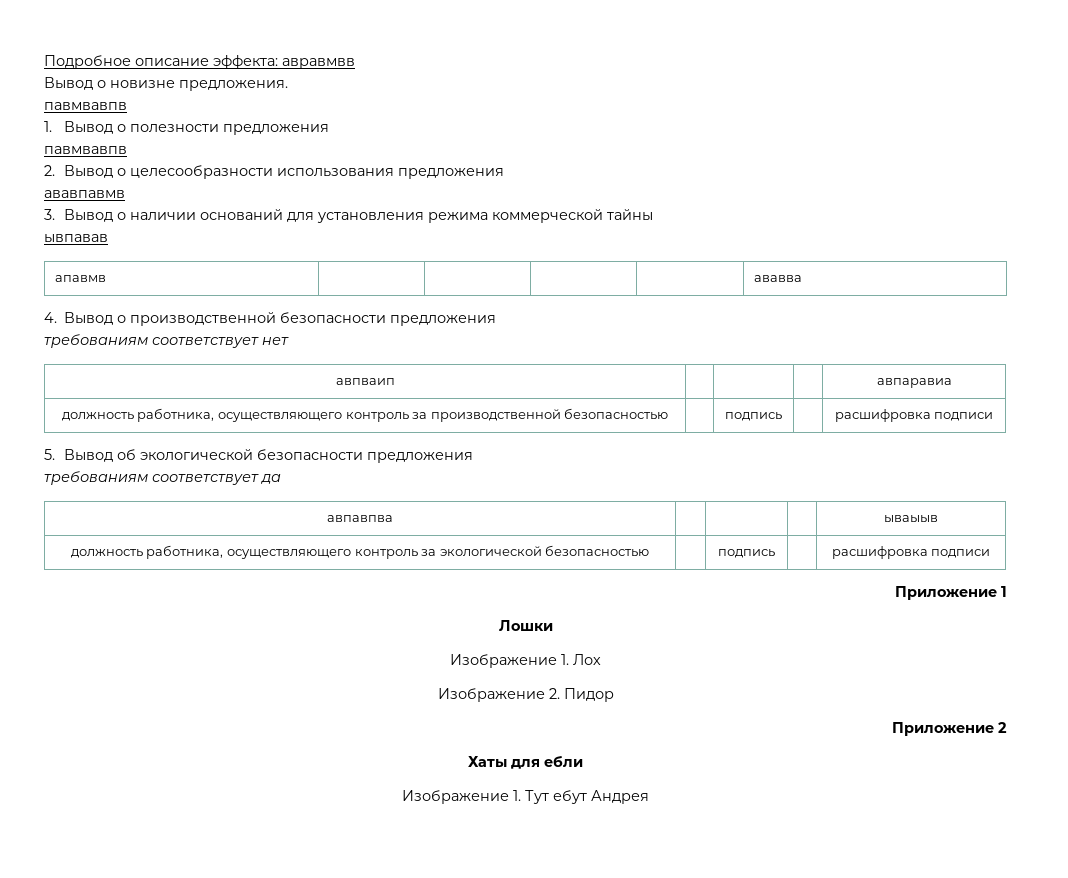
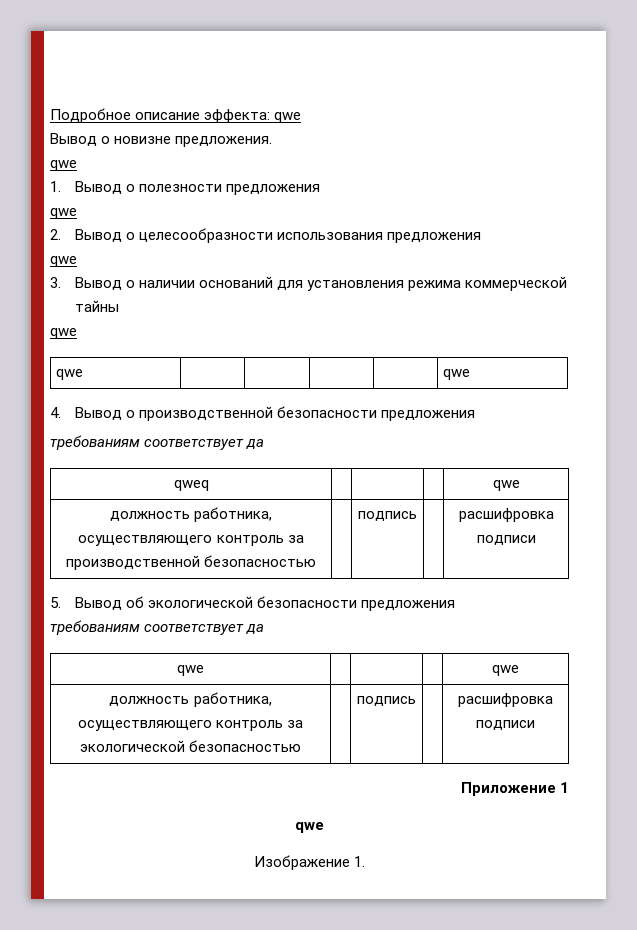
[282,58,355,69] авравмвв -> [274,112,302,123] qwe
[44,102,127,110] павмвавпв -> [50,160,77,171] qwe
[44,146,127,154] павмвавпв -> [50,208,77,219] qwe
[44,190,125,198] ававпавмв -> [50,256,77,267] qwe
[44,234,108,243] [54,275,106,282] [753,275,802,282] ывпавав // апавмв | | | | | ававва -> [50,328,77,339] [56,369,84,380] [443,369,471,380] qwe // qwe | | | | | qwe
[262,337,289,345] [335,378,395,385] [876,378,952,388] нет // авпваип | | | | авпаравиа -> [246,439,265,449] [173,480,209,491] [492,480,520,491] да // qweq | | | | qwe
[327,515,393,522] [884,515,938,523] авпавпва | | | | ываыыв -> [177,665,204,676] [492,665,519,676] qwe | | | | qwe
[498,620,553,631] [450,654,601,668] [437,688,614,702] [892,722,1007,736] [468,755,583,769] [402,790,649,804] Лошки // Изображение 1. Лох // Изображение 2. Пидор // Приложение 2 // Хаты для ебли // Изображение 1. Тут ебут Андрея -> [295,822,324,833] [253,855,366,870] qwe // Изображение 1.

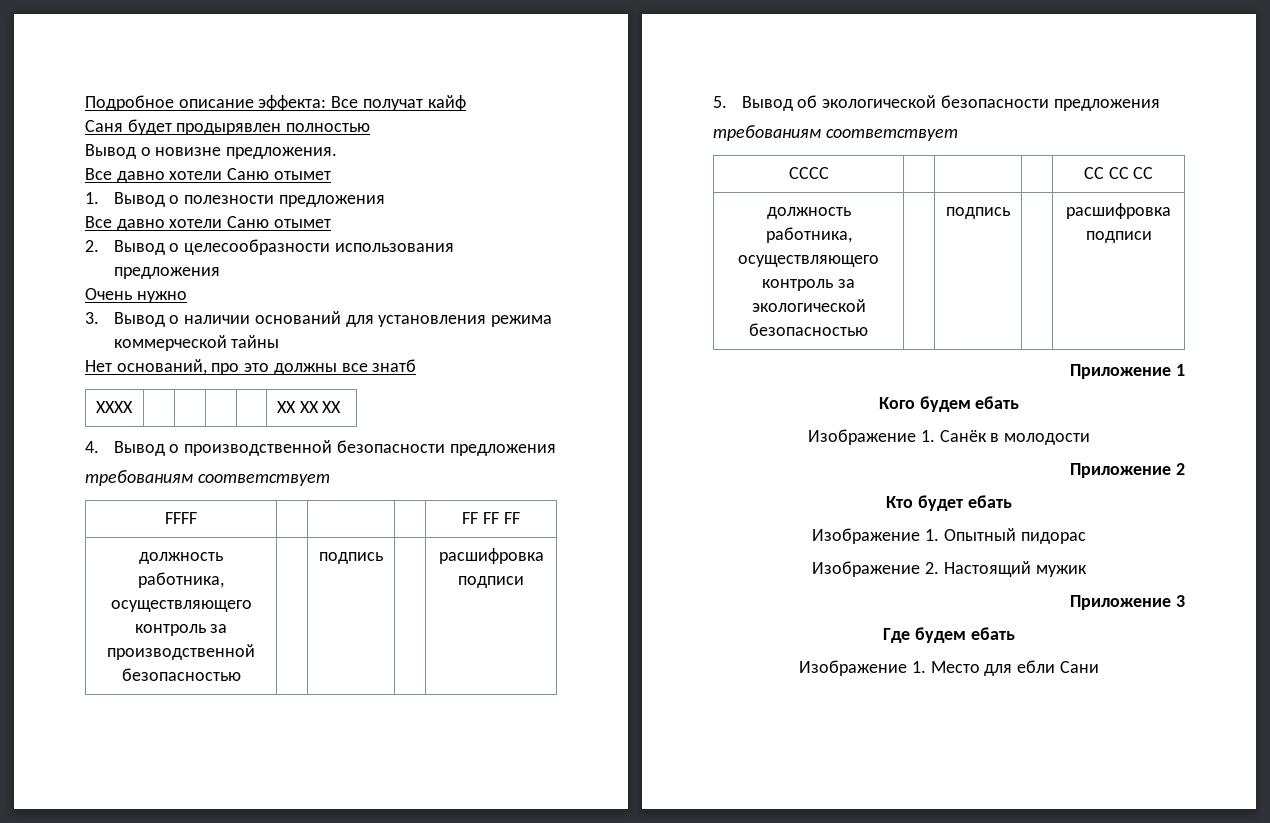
[274,112,302,123] qwe -> [331,95,466,111] [85,119,371,135] Все получат кайф // Саня будет продырявлен полностью
[50,160,77,171] qwe -> [85,168,331,183] Все давно хотели Саню отымет
[50,208,77,219] qwe -> [85,216,331,231] Все давно хотели Саню отымет
[50,256,77,267] qwe -> [85,288,187,303] Очень нужно
[50,328,77,339] [56,369,84,380] [443,369,471,380] qwe // qwe | | | | | qwe -> [85,359,417,375] [95,401,133,413] [276,401,342,413] Нет оснований, про это должны все знатб // XXXX | | | | | XX XX XX
[246,439,265,449] [173,480,209,491] [492,480,520,491] да // qweq | | | | qwe -> [165,512,197,524] [462,512,520,524] // FFFF | | | | FF FF FF
[246,624,265,634] [177,665,204,676] [492,665,519,676] да // qwe | | | | qwe -> [788,167,829,179] [1083,167,1154,179] // CCCC | | | | CC CC CC
[295,822,324,833] [253,855,366,870] qwe // Изображение 1. -> [878,396,1020,412] [808,429,1090,445] [1070,463,1185,478] [886,495,1012,511] [812,528,1086,544] [812,561,1087,577] [1070,595,1185,610] [883,627,1015,643] [799,660,1099,676] Кого будем ебать // Изображение 1. Санёк в молодости // Приложение 2 // Кто будет ебать // Изображение 1. Опытный пидорас // Изображение 2. Настоящий мужик // Приложение 3 // Где будем ебать // Изображение 1. Место для ебли Сани

